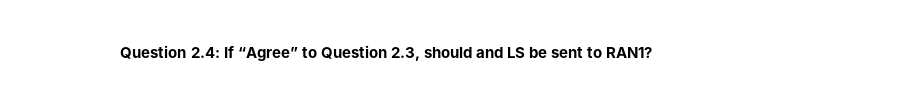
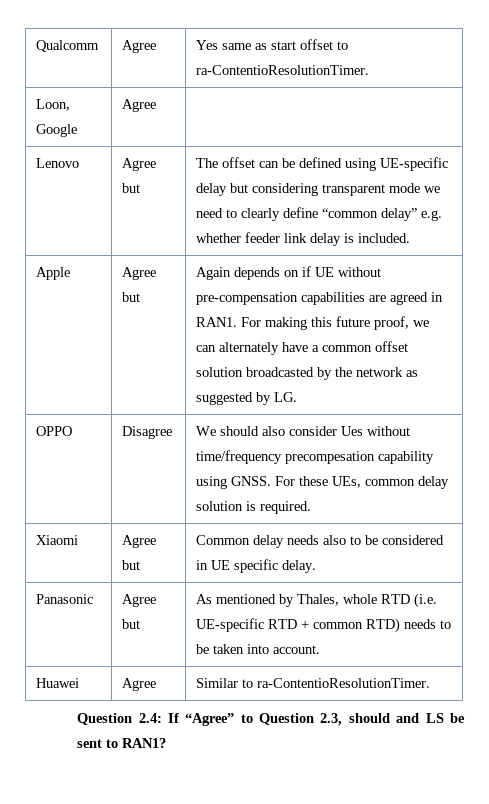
(120, 52) none -> [36,40,100,52] [122,40,157,53] [196,39,349,50] [196,65,370,75] [36,99,71,111] [36,124,78,137] [122,99,157,112] [36,158,80,168] [122,158,157,171] [122,183,141,193] [196,157,449,171] [196,183,441,196] [196,207,443,221] [196,232,411,246] [36,267,71,280] [122,267,157,280] [122,292,141,302] [196,266,382,280] [196,292,444,305] [196,316,430,330] [196,341,409,355] [196,367,419,380] [196,392,298,405] [36,426,73,436] [122,426,173,439] [196,426,411,436] [196,450,435,464] [196,476,450,489] [196,501,312,514] [36,535,79,545] [122,535,157,548] [122,560,141,570] [196,535,445,548] [196,559,317,573] [36,594,94,604] [122,594,157,607] [122,619,141,629] [196,593,438,608] [196,618,452,633] [196,644,321,654] [36,678,80,688] [122,678,157,691] [196,678,431,688] Qualcomm | Agree | Yes same as start offset to ra-ContentioResolutionTimer. // Loon, Google | Agree | // Lenovo | Agree but | The offset can be defined using UE-specific delay but considering transparent mode we need to clearly define “common delay” e.g. whether feeder link delay is included. // Apple | Agree but | Again depends on if UE without pre-compensation capabilities are agreed in RAN1. For making this future proof, we can alternately have a common offset solution broadcasted by the network as suggested by LG. // OPPO | Disagree | We should also consider Ues without time/frequency precompesation capability using GNSS. For these UEs, common delay solution is required. // Xiaomi | Agree but | Common delay needs also to be considered in UE specific delay. // Panasonic | Agree but | As mentioned by Thales, whole RTD (i.e. UE-specific RTD + common RTD) needs to be taken into account. // Huawei | Agree | Similar to ra-ContentioResolutionTimer. //

